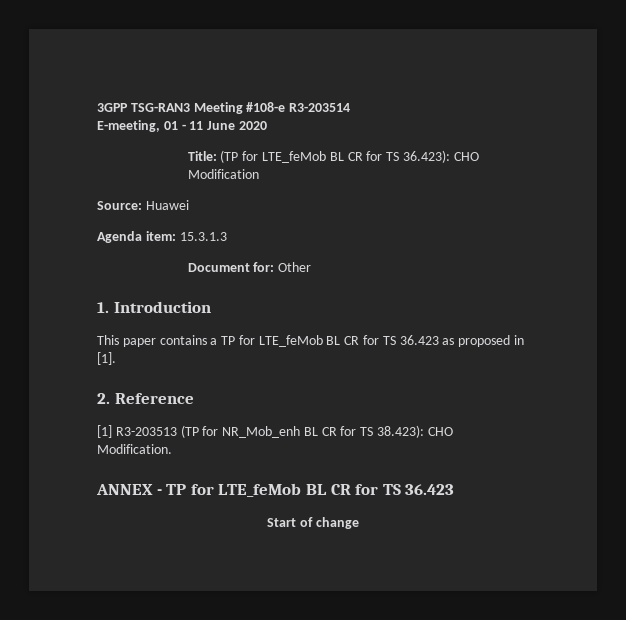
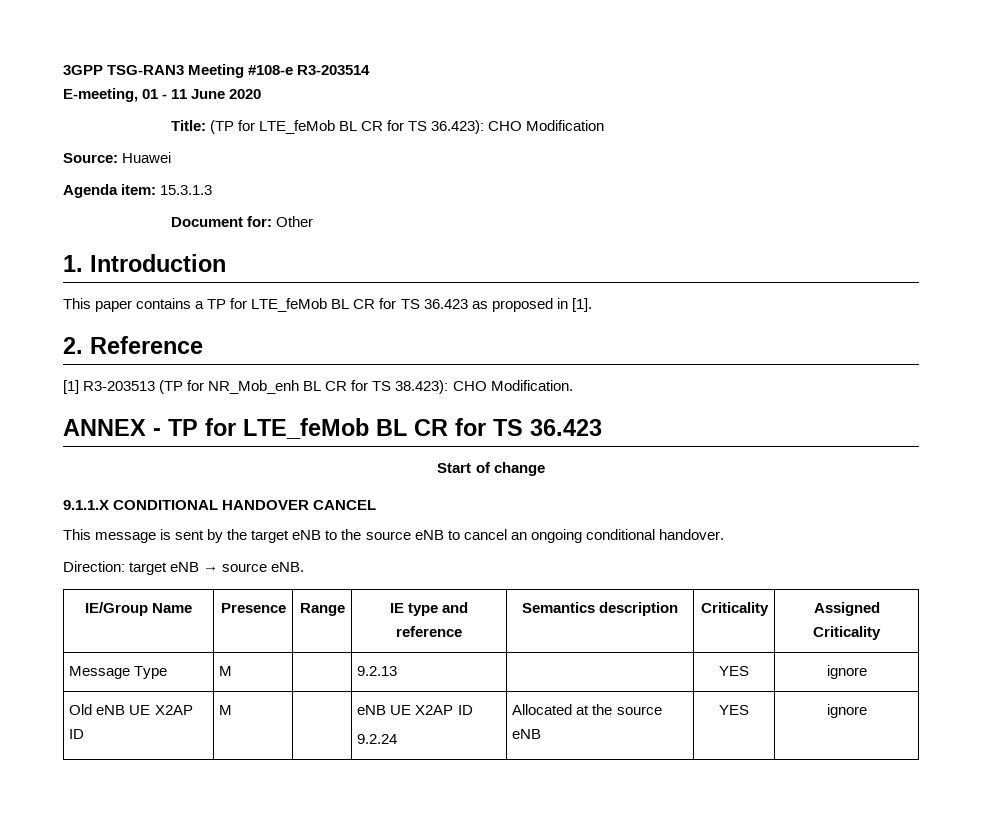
(359, 523) none -> [63,500,377,510] [63,529,724,543] [63,561,305,575] [84,602,193,616] [220,603,286,613] [299,603,345,616] [389,602,469,616] [396,626,462,637] [521,602,679,616] [700,602,769,616] [813,602,880,616] [813,626,881,640] [69,666,168,679] [219,666,233,676] [357,666,398,676] [719,666,749,676] [826,665,867,679] [69,704,193,715] [69,729,85,739] [219,705,233,715] [357,705,473,715] [357,734,398,744] [512,704,662,715] [512,729,542,739] [719,705,749,715] [826,704,867,718] // 9.1.1.X CONDITIONAL HANDOVER CANCEL // This message is sent by the target eNB to the source eNB to cancel an ongoing conditional handover. // Direction: target eNB → source eNB. // IE/Group Name | Presence | Range | IE type and reference | Semantics description | Criticality | Assigned Criticality // Message Type | M | | 9.2.13 | | YES | ignore // Old eNB UE X2AP ID | M | | eNB UE X2AP ID // 9.2.24 | Allocated at the source eNB | YES | ignore

